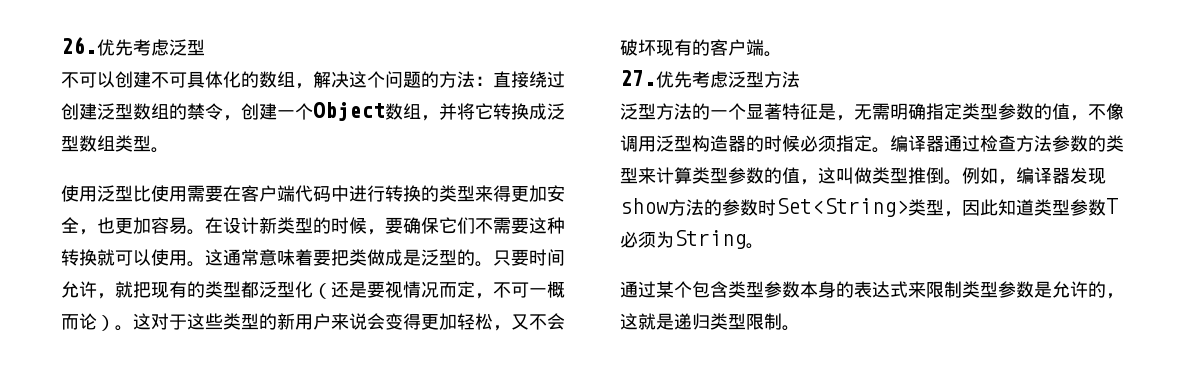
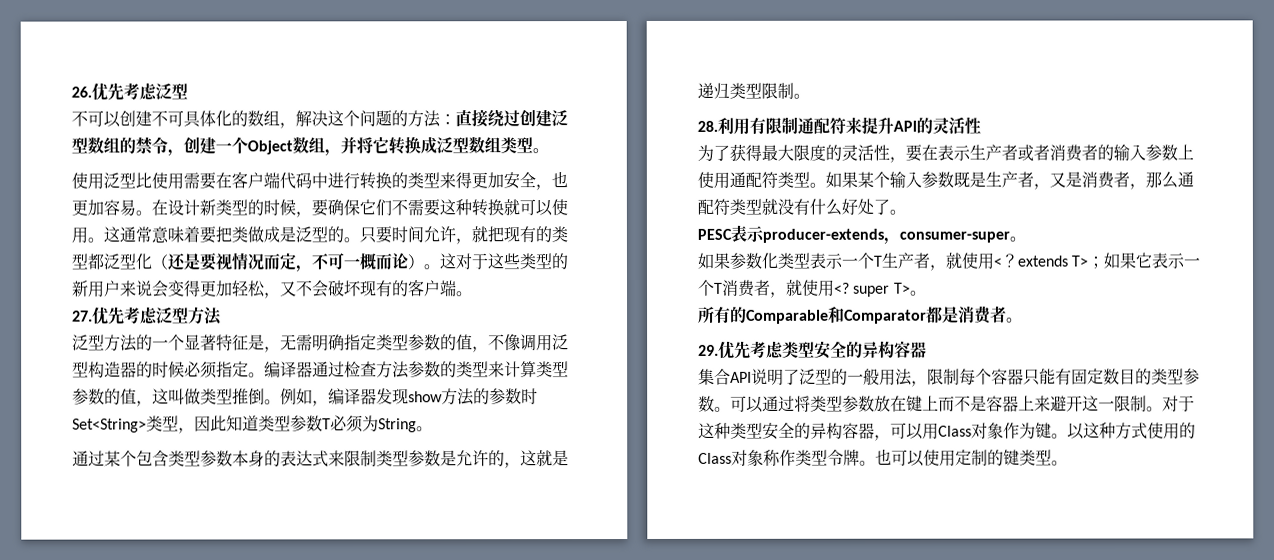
(800, 328) none -> [697,116,981,135] [697,143,1194,163] [697,171,1194,190] [697,198,906,216] [697,224,1026,245] [697,252,1201,271] [697,279,927,298] [698,305,1023,324] [698,340,927,359] [698,368,1200,387] [698,395,1195,413] [698,422,1196,441] [698,448,1068,467] // 28.利用有限制通配符来提升API的灵活性 // 为了获得最大限度的灵活性，要在表示生产者或者消费者的输入参数上使用通配符类型。如果某个输入参数既是生产者，又是消费者，那么通配符类型就没有什么好处了。 // PESC表示producer-extends，consumer-super。 // 如果参数化类型表示一个T生产者，就使用<？extends T>；如果它表示一个T消费者，就使用<? super T>。 // 所有的Comparable和Comparator都是消费者。 // 29.优先考虑类型安全的异构容器 // 集合API说明了泛型的一般用法，限制每个容器只能有固定数目的类型参数。可以通过将类型参数放在键上而不是容器上来避开这一限制。对于这种类型安全的异构容器，可以用Class对象作为键。以这种方式使用的Class对象称作类型令牌。也可以使用定制的键类型。

